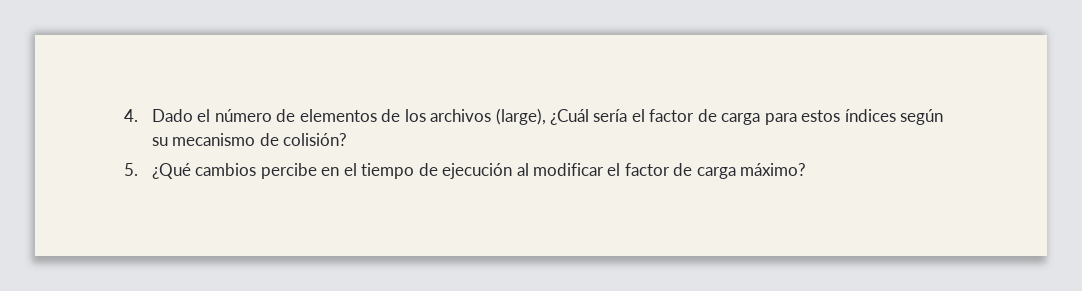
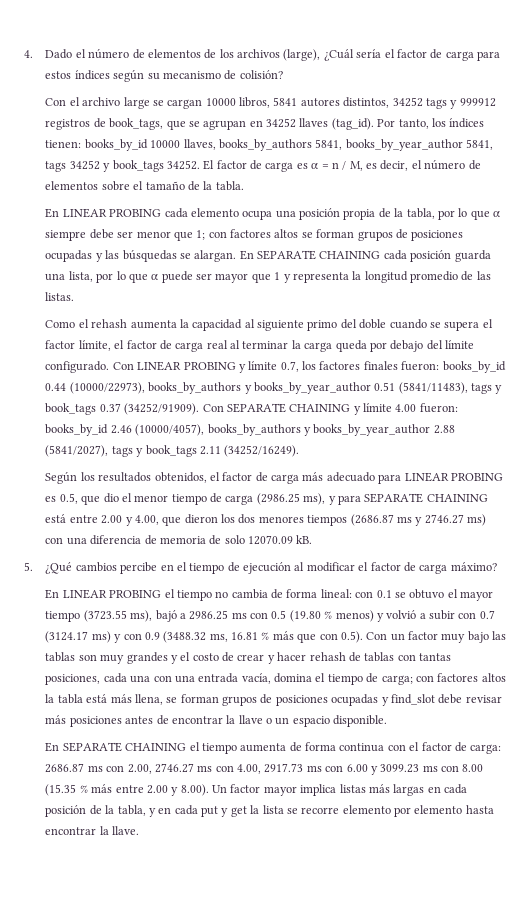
(348, 139) none -> [45,97,496,109] [45,118,485,130] [45,139,494,151] [45,159,481,172] [45,181,244,191] [45,208,501,220] [45,229,464,241] [45,249,491,262] [45,271,491,283] [45,292,75,301] [45,319,493,331] [45,340,475,352] [45,361,506,373] [45,382,503,394] [45,403,458,415] [45,424,455,436] [45,445,300,457] [45,471,503,484] [45,493,488,505] [45,514,487,526] [45,535,313,545] // Con el archivo large se cargan 10000 libros, 5841 autores distintos, 34252 tags y 999912 registros de book_tags, que se agrupan en 34252 llaves (tag_id). Por tanto, los índices tienen: books_by_id 10000 llaves, books_by_authors 5841, books_by_year_author 5841, tags 34252 y book_tags 34252. El factor de carga es α = n / M, es decir, el número de elementos sobre el tamaño de la tabla. // En LINEAR PROBING cada elemento ocupa una posición propia de la tabla, por lo que α siempre debe ser menor que 1; con factores altos se forman grupos de posiciones ocupadas y las búsquedas se alargan. En SEPARATE CHAINING cada posición guarda una lista, por lo que α puede ser mayor que 1 y representa la longitud promedio de las listas. // Como el rehash aumenta la capacidad al siguiente primo del doble cuando se supera el factor límite, el factor de carga real al terminar la carga queda por debajo del límite configurado. Con LINEAR PROBING y límite 0.7, los factores finales fueron: books_by_id 0.44 (10000/22973), books_by_authors y books_by_year_author 0.51 (5841/11483), tags y book_tags 0.37 (34252/91909). Con SEPARATE CHAINING y límite 4.00 fueron: books_by_id 2.46 (10000/4057), books_by_authors y books_by_year_author 2.88 (5841/2027), tags y book_tags 2.11 (34252/16249). // Según los resultados obtenidos, el factor de carga más adecuado para LINEAR PROBING es 0.5, que dio el menor tiempo de carga (2986.25 ms), y para SEPARATE CHAINING está entre 2.00 y 4.00, que dieron los dos menores tiempos (2686.87 ms y 2746.27 ms) con una diferencia de memoria de solo 12070.09 kB.
(807, 169) none -> [45,589,494,601] [45,610,495,622] [45,631,507,643] [45,652,452,664] [45,673,506,685] [45,694,502,706] [45,715,388,727] [45,742,502,754] [45,763,484,775] [45,784,468,796] [45,805,494,817] [45,826,140,835] // En LINEAR PROBING el tiempo no cambia de forma lineal: con 0.1 se obtuvo el mayor tiempo (3723.55 ms), bajó a 2986.25 ms con 0.5 (19.80 % menos) y volvió a subir con 0.7 (3124.17 ms) y con 0.9 (3488.32 ms, 16.81 % más que con 0.5). Con un factor muy bajo las tablas son muy grandes y el costo de crear y hacer rehash de tablas con tantas posiciones, cada una con una entrada vacía, domina el tiempo de carga; con factores altos la tabla está más llena, se forman grupos de posiciones ocupadas y find_slot debe revisar más posiciones antes de encontrar la llave o un espacio disponible. // En SEPARATE CHAINING el tiempo aumenta de forma continua con el factor de carga: 2686.87 ms con 2.00, 2746.27 ms con 4.00, 2917.73 ms con 6.00 y 3099.23 ms con 8.00 (15.35 % más entre 2.00 y 8.00). Un factor mayor implica listas más largas en cada posición de la tabla, y en cada put y get la lista se recorre elemento por elemento hasta encontrar la llave.

